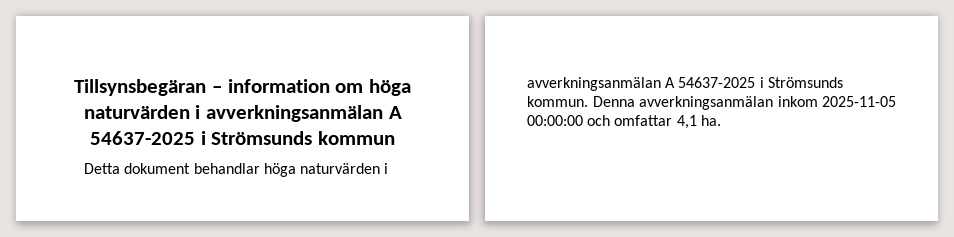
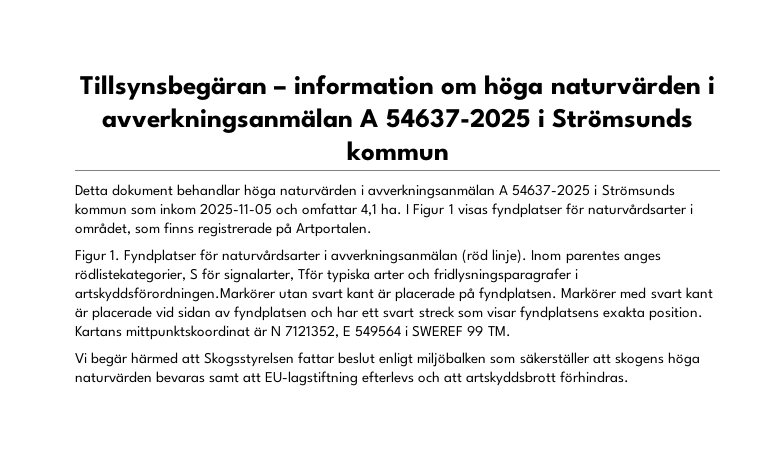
[527,96,773,110] kommun. Denna avverkningsanmälan -> [75,203,157,215] kommun som
[527,115,583,126] 00:00:00 -> (273, 209) none
(721, 120) none -> [406,203,693,218] [75,222,373,237] [75,249,661,264] [75,268,579,283] [75,287,713,302] [75,306,703,321] [75,325,511,340] [75,352,700,367] [75,371,630,386] I Figur 1 visas fyndplatser för naturvårdsarter i området, som finns registrerade på Artportalen. // Figur 1. Fyndplatser för naturvårdsarter i avverkningsanmälan (röd linje). Inom parentes anges rödlistekategorier, S för signalarter, Tför typiska arter och fridlysningsparagrafer i artskyddsförordningen.Markörer utan svart kant är placerade på fyndplatsen. Markörer med svart kant är placerade vid sidan av fyndplatsen och har ett svart streck som visar fyndplatsens exakta position. Kartans mittpunktskoordinat är N 7121352, E 549564 i SWEREF 99 TM. // Vi begär härmed att Skogsstyrelsen fattar beslut enligt miljöbalken som säkerställer att skogens höga naturvärden bevaras samt att EU-lagstiftning efterlevs och att artskyddsbrott förhindras.

